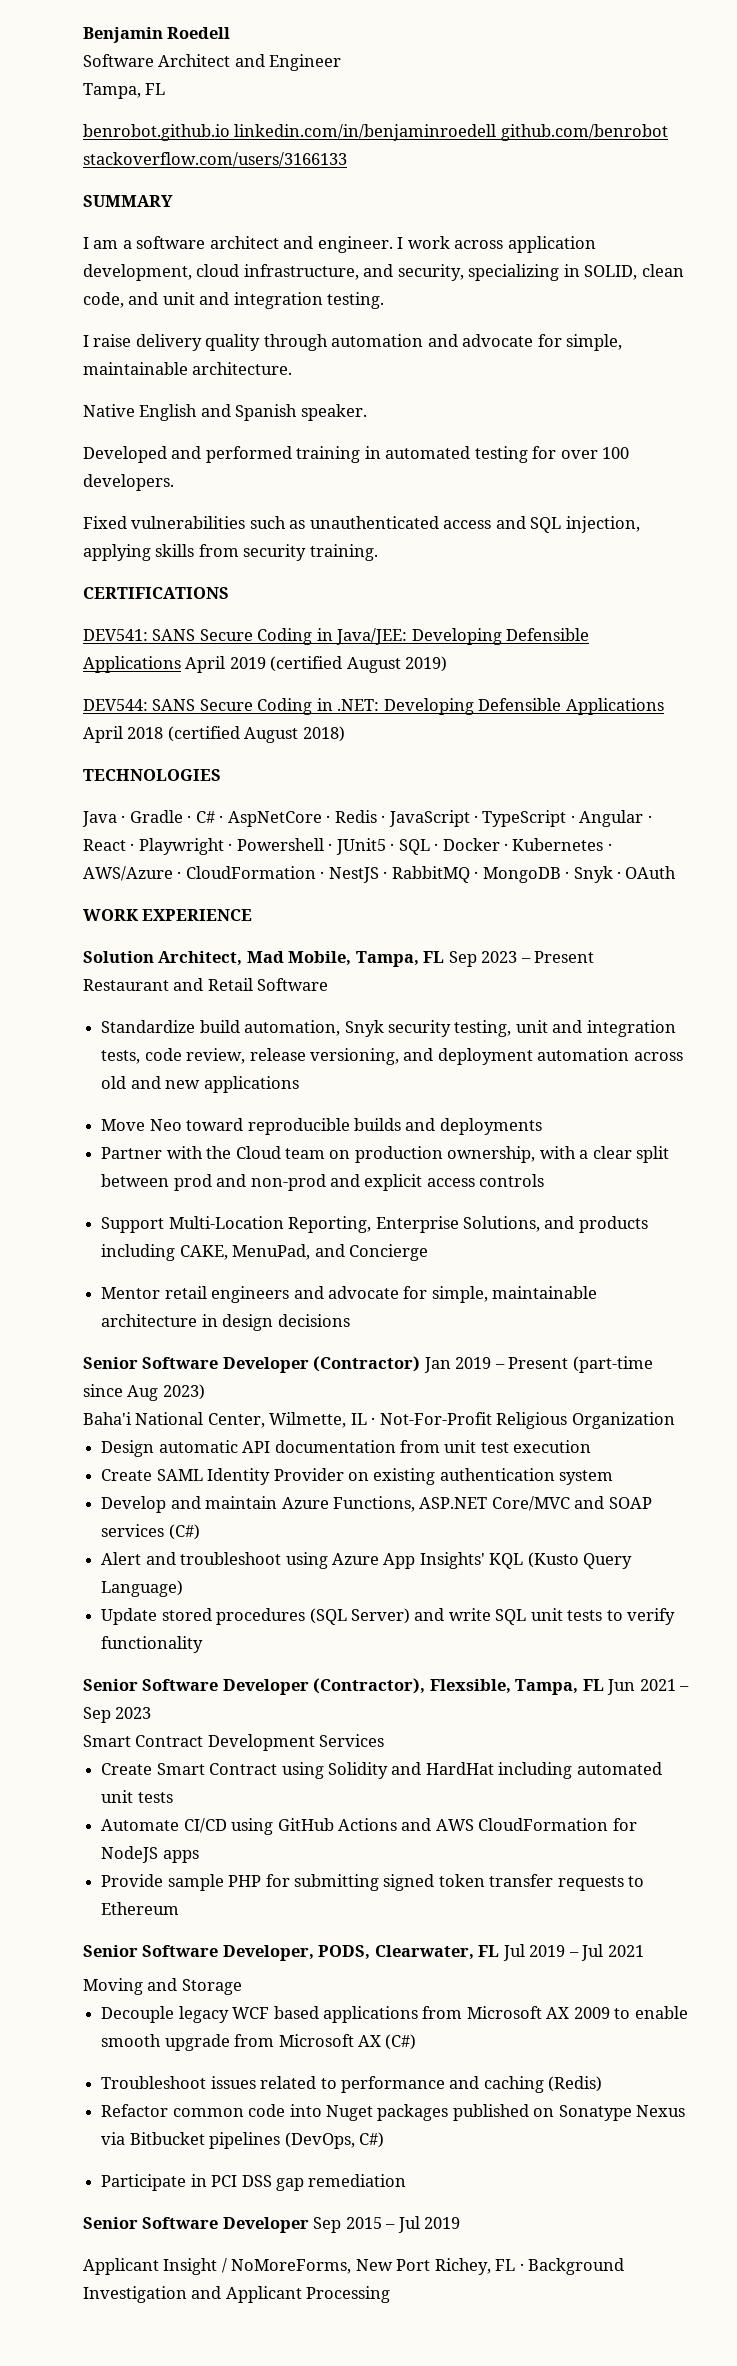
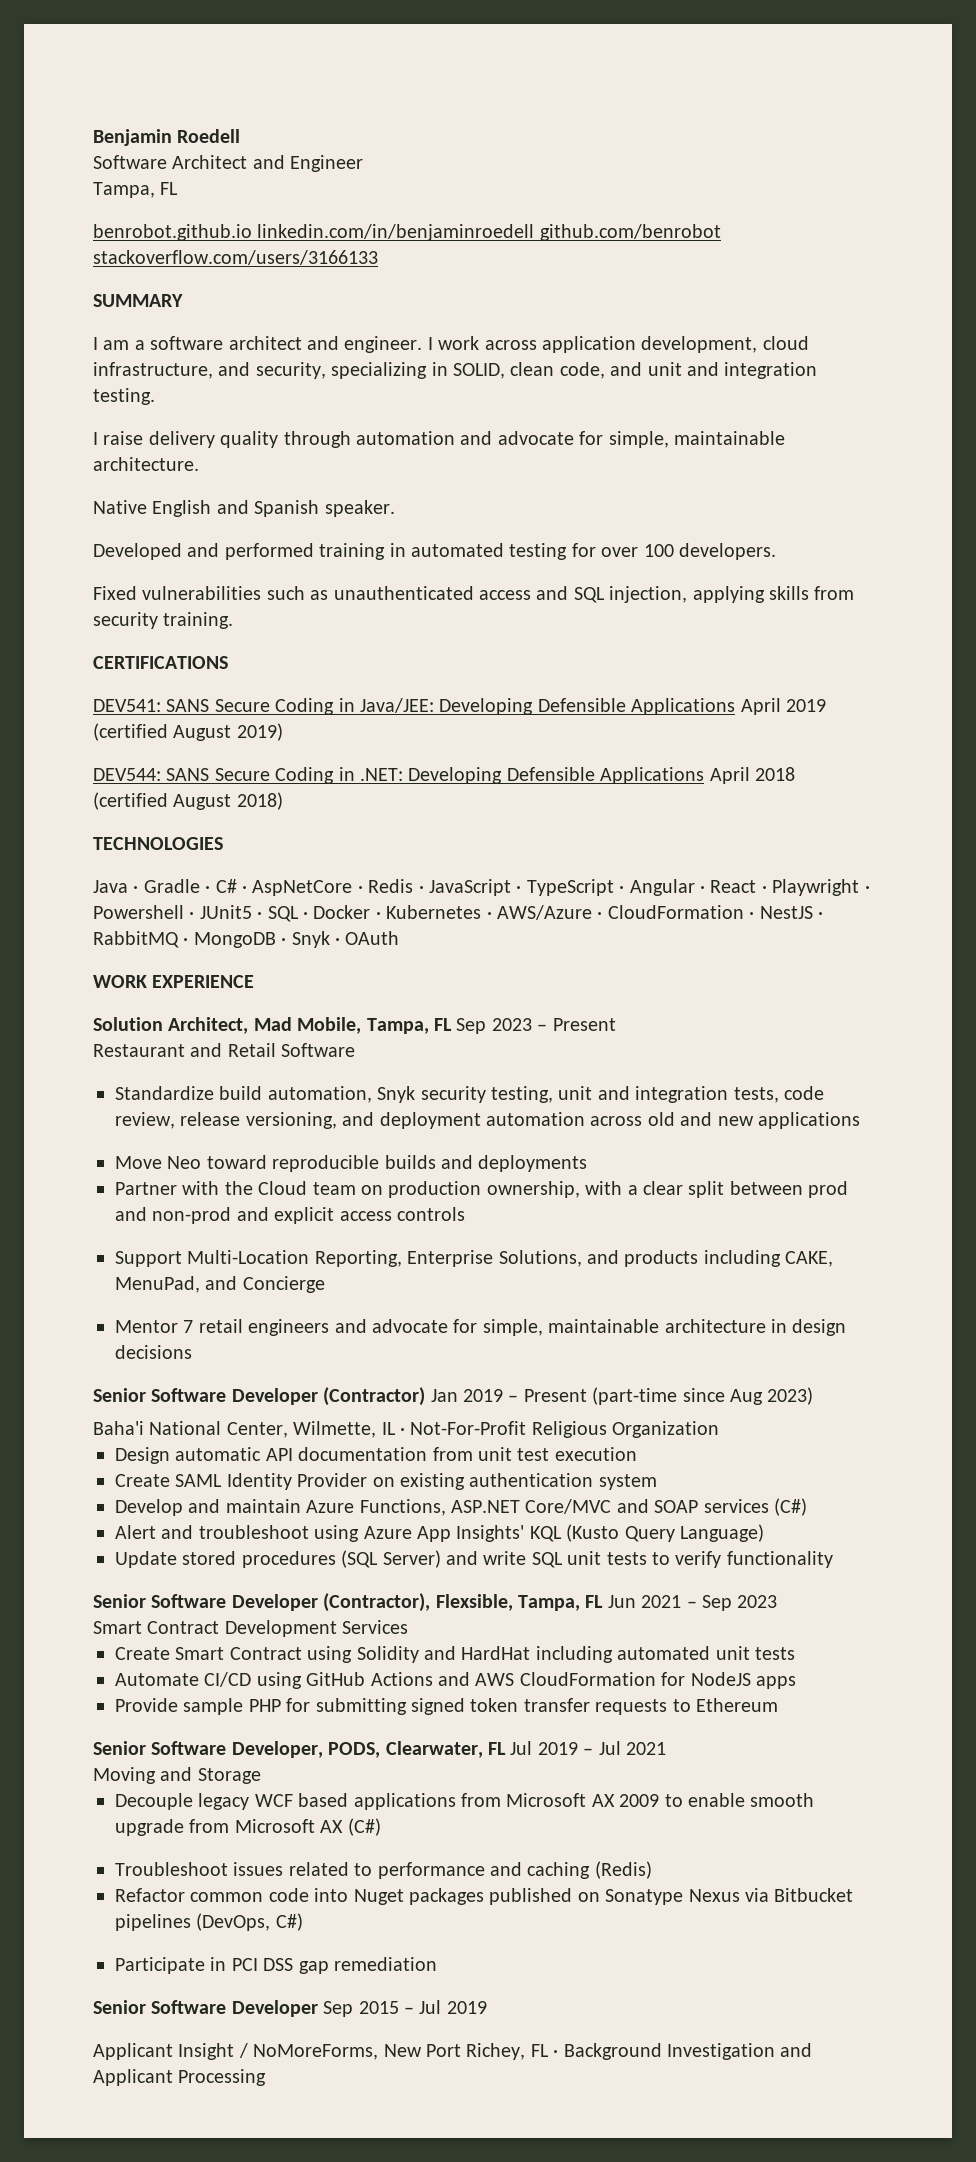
(161, 1293) none -> [183,1320,194,1333] 7

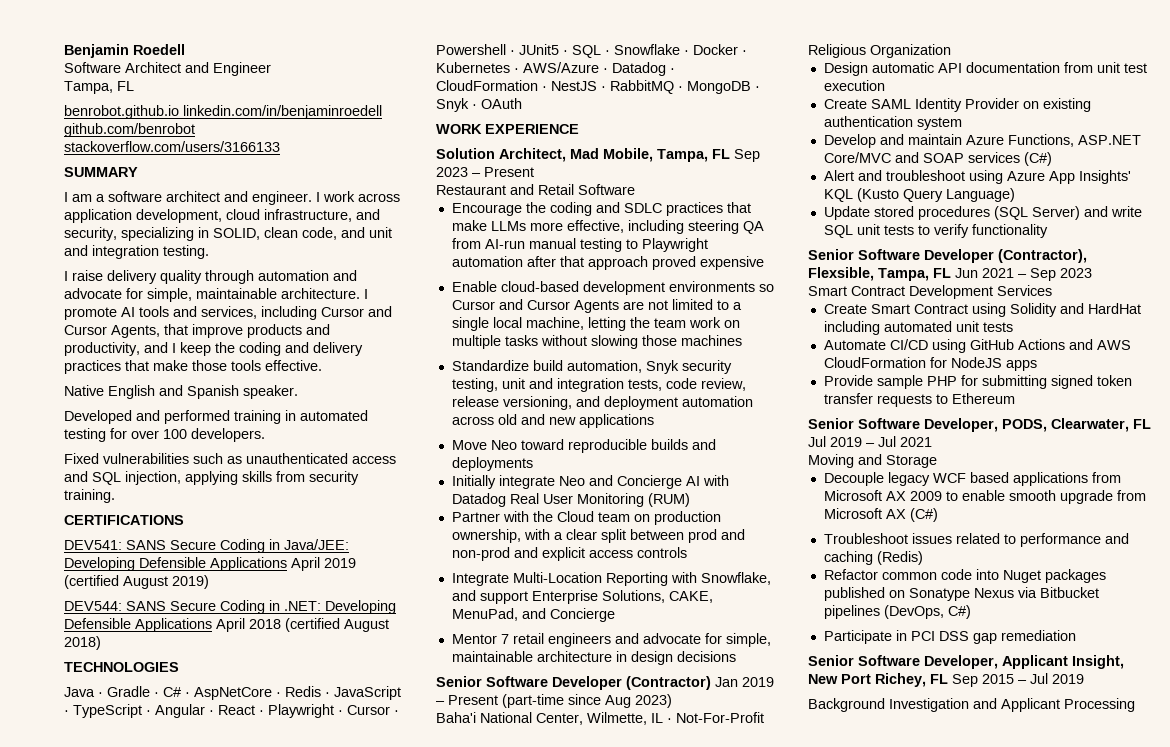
(199, 464) none -> [364,289,368,299] [64,306,392,320] [64,324,330,338] [64,342,363,356] [64,360,322,374] I promote AI tools and services, including Cursor and Cursor Agents, that improve products and productivity, and I keep the coding and delivery practices that make those tools effective.
(870, 889) none -> [347,705,399,715] Cursor ·
(308, 915) none -> [614,44,689,55] Snowflake ·
(603, 915) none -> [612,62,675,76] Datadog ·
(356, 1050) none -> [451,202,751,216] [451,220,764,234] [451,238,708,252] [451,256,764,270] [451,281,774,295] [451,299,742,313] [451,317,740,331] [451,335,742,349] // Encourage the coding and SDLC practices that make LLMs more effective, including steering QA from AI-run manual testing to Playwright automation after that approach proved expensive // Enable cloud-based development environments so Cursor and Cursor Agents are not limited to a single local machine, letting the team work on multiple tasks without slowing those machines
(588, 1163) none -> [451,475,729,489] [451,493,690,507] // Initially integrate Neo and Concierge AI with Datadog Real User Monitoring (RUM)
[115,1250,781,1267] Support Multi-Location Reporting, Enterprise Solutions, and products including -> [451,572,771,586] [451,590,665,604] Integrate Multi-Location Reporting with Snowflake, and support Enterprise Solutions,
[231,2000,318,2017] Developer -> [924,655,1124,669] [808,673,948,687] Developer, Applicant Insight, New Port Richey, FL
[93,2043,559,2060] Applicant Insight / NoMoreForms, New Port Richey, FL · -> (1084, 679) none

